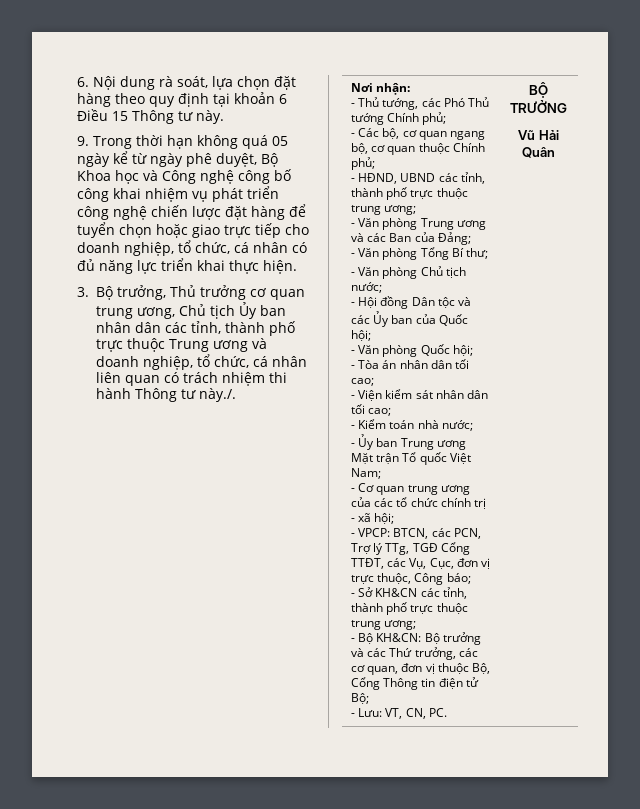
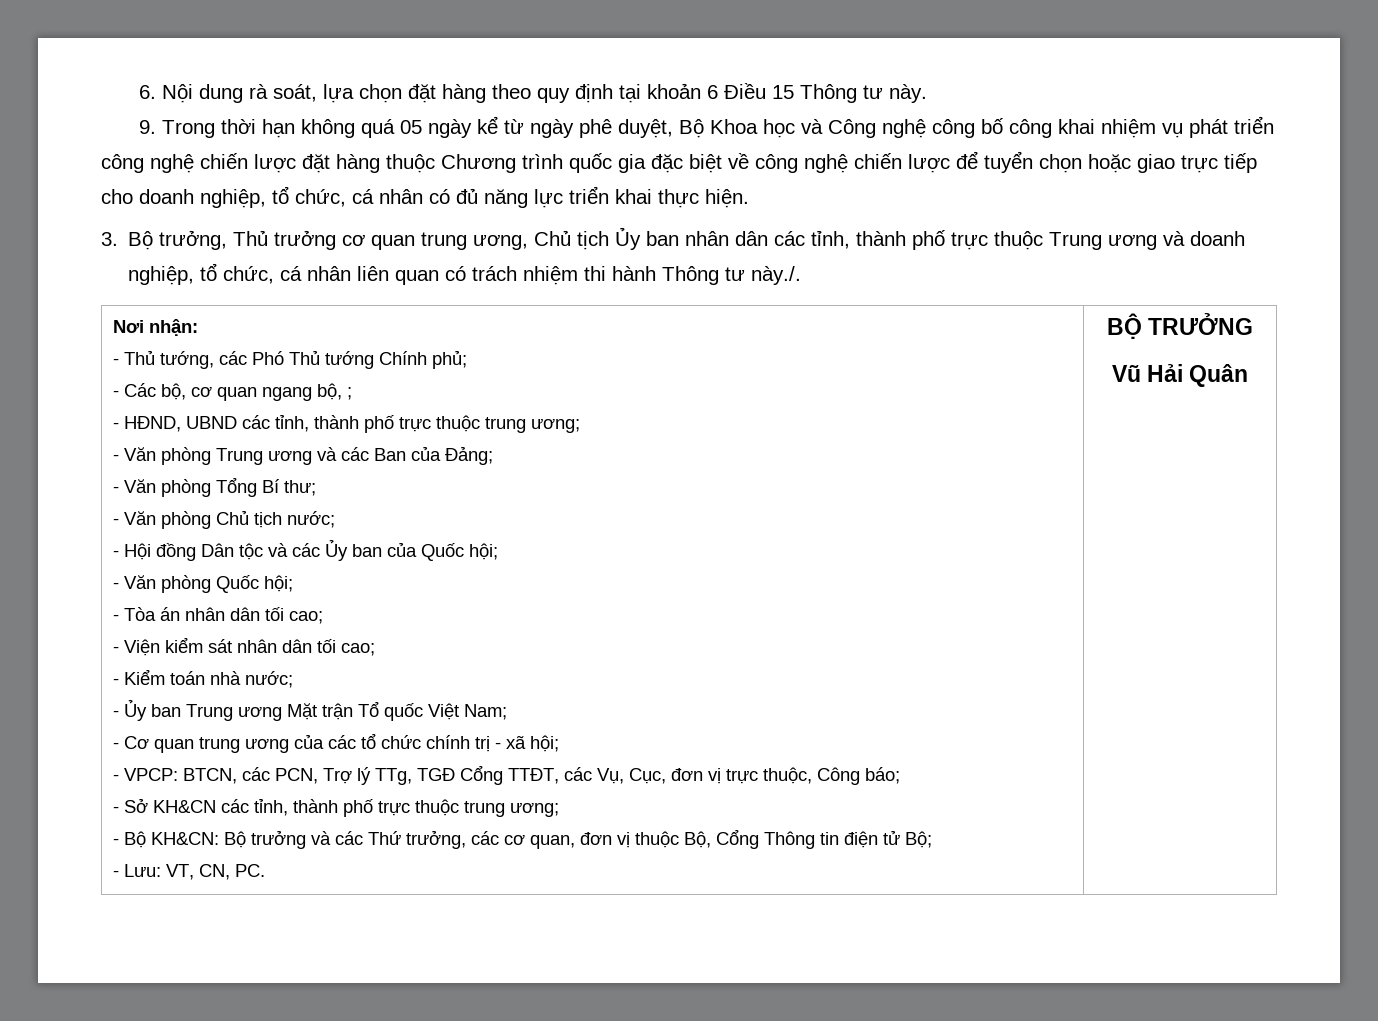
(285, 213) none -> [386,153,950,173] thuộc Chương trình quốc gia đặc biệt về công nghệ chiến lược
[371,143,485,155] [351,157,376,170] cơ quan thuộc Chính phủ; -> [347,387,353,400] ;

